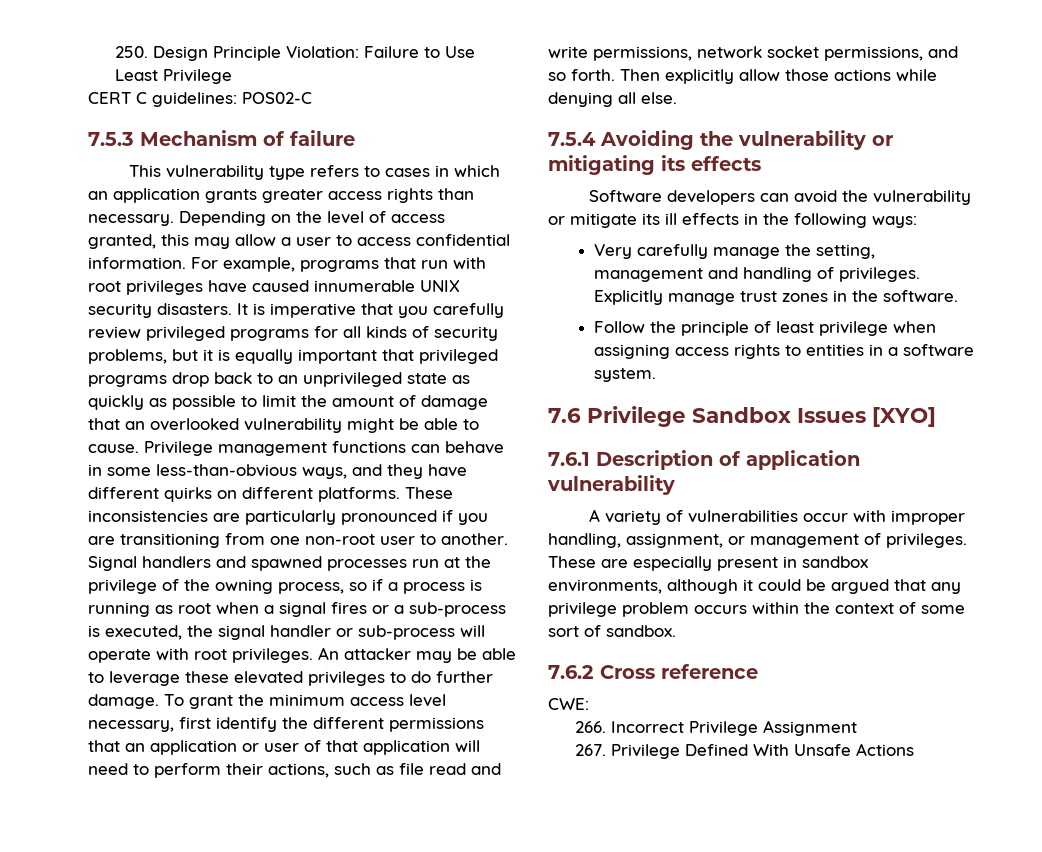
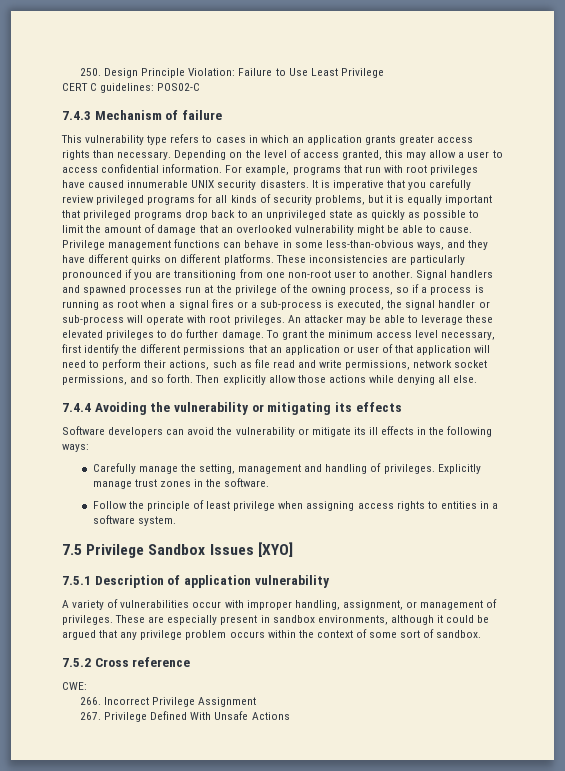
[88,132,134,146] 7.5.3 -> [62,111,91,120] 7.4.3
[548,132,596,146] 7.5.4 -> [62,403,91,412] 7.4.4
[593,244,708,259] Very carefully -> [92,463,136,474] Carefully
[548,408,581,423] 7.6 -> [62,544,82,555] 7.5
[548,452,590,466] 7.6.1 -> [62,576,91,585] 7.5.1
[548,665,594,679] 7.6.2 -> [62,658,91,667] 7.5.2

